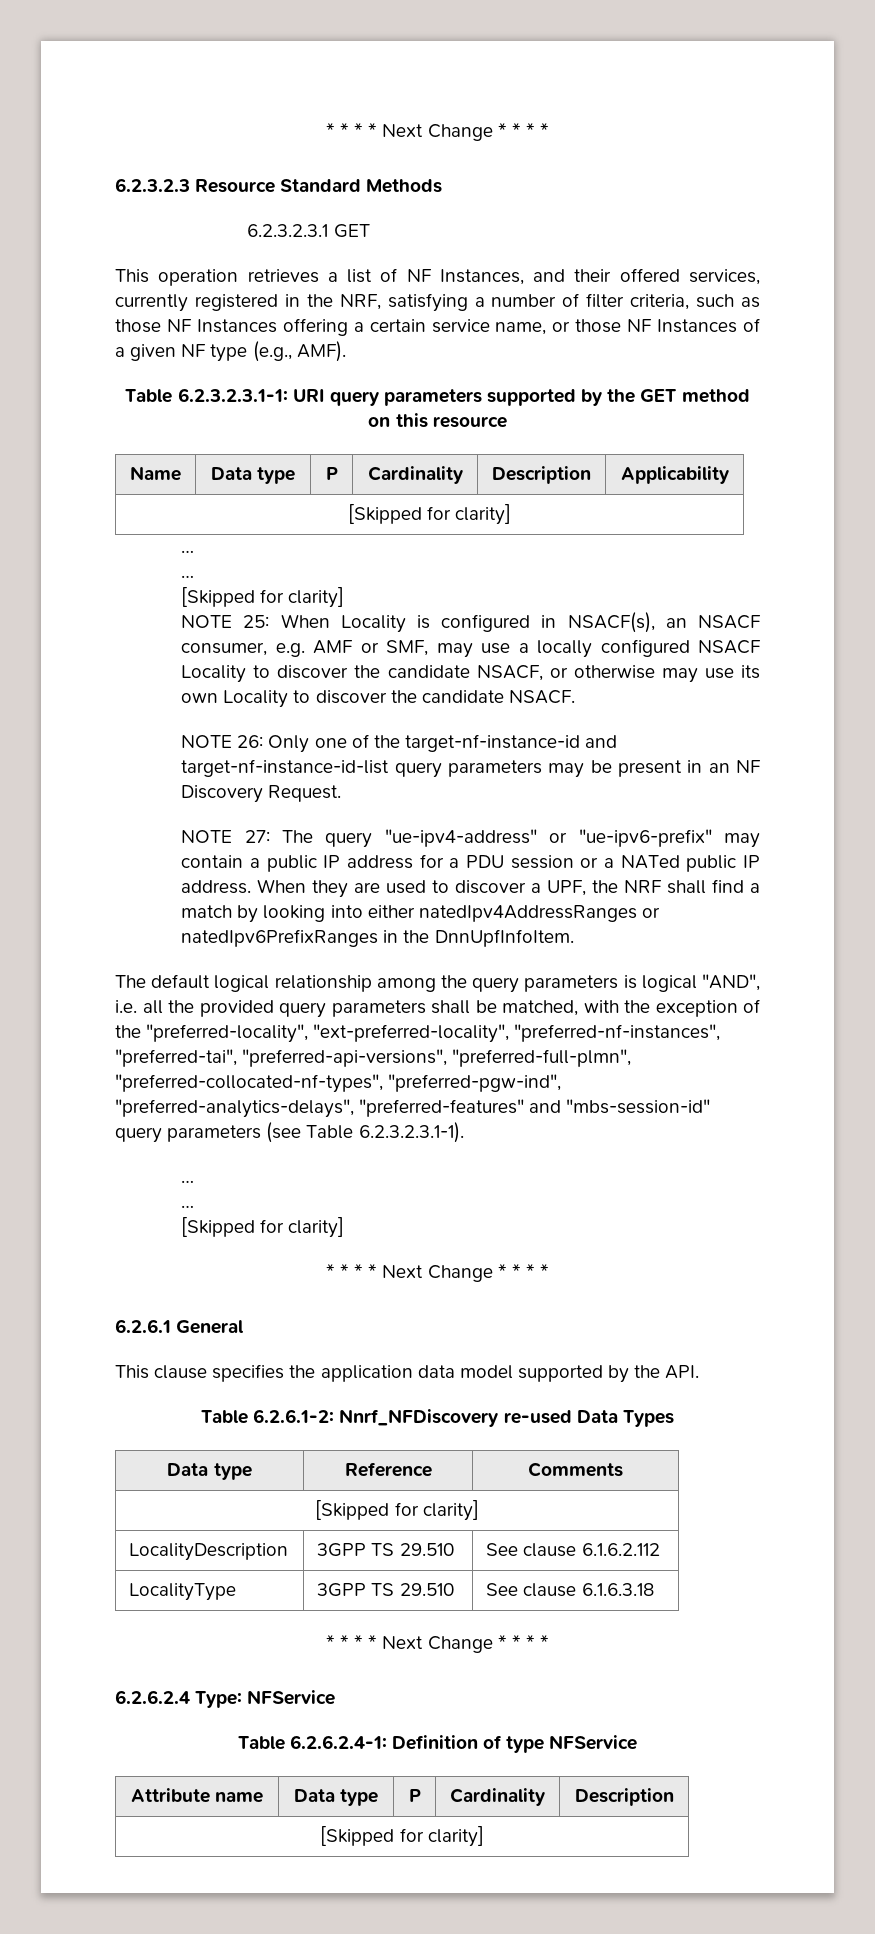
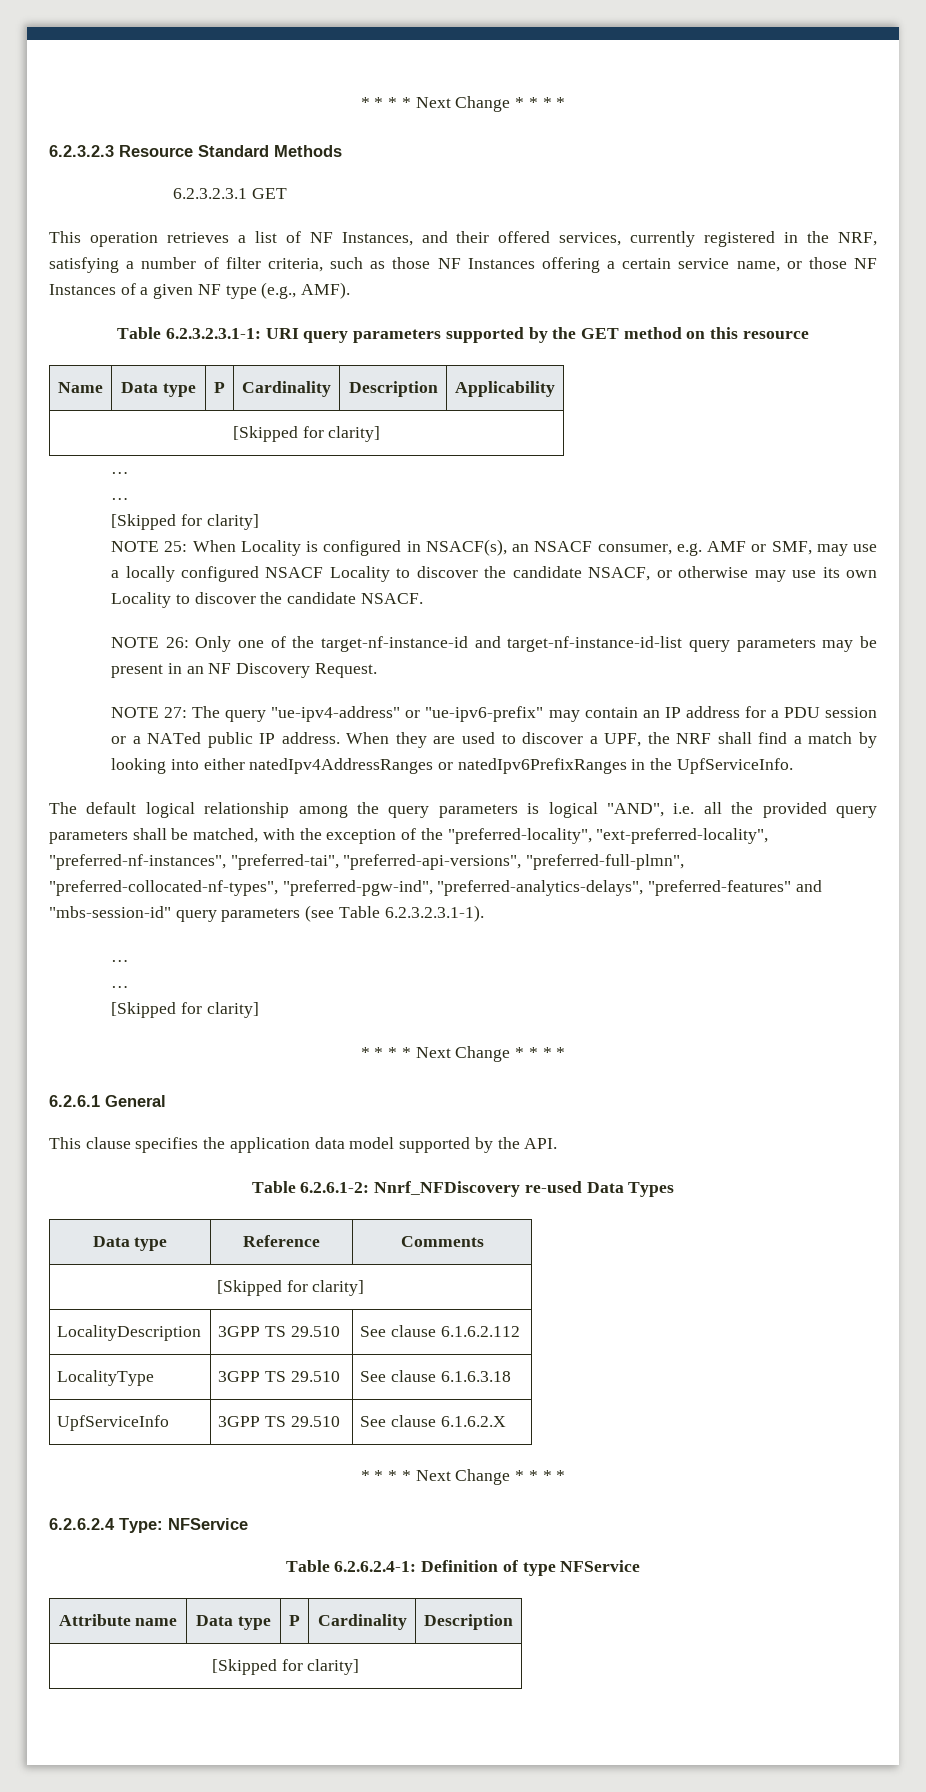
[249,855,317,872] a public -> [642,710,660,718] an
[434,929,574,947] DnnUpfInfoItem. -> [676,758,793,774] UpfServiceInfo.
(654, 1589) none -> [57,1415,170,1431] [218,1416,340,1427] [360,1415,506,1427] // UpfServiceInfo | 3GPP TS 29.510 | See clause 6.1.6.2.X

